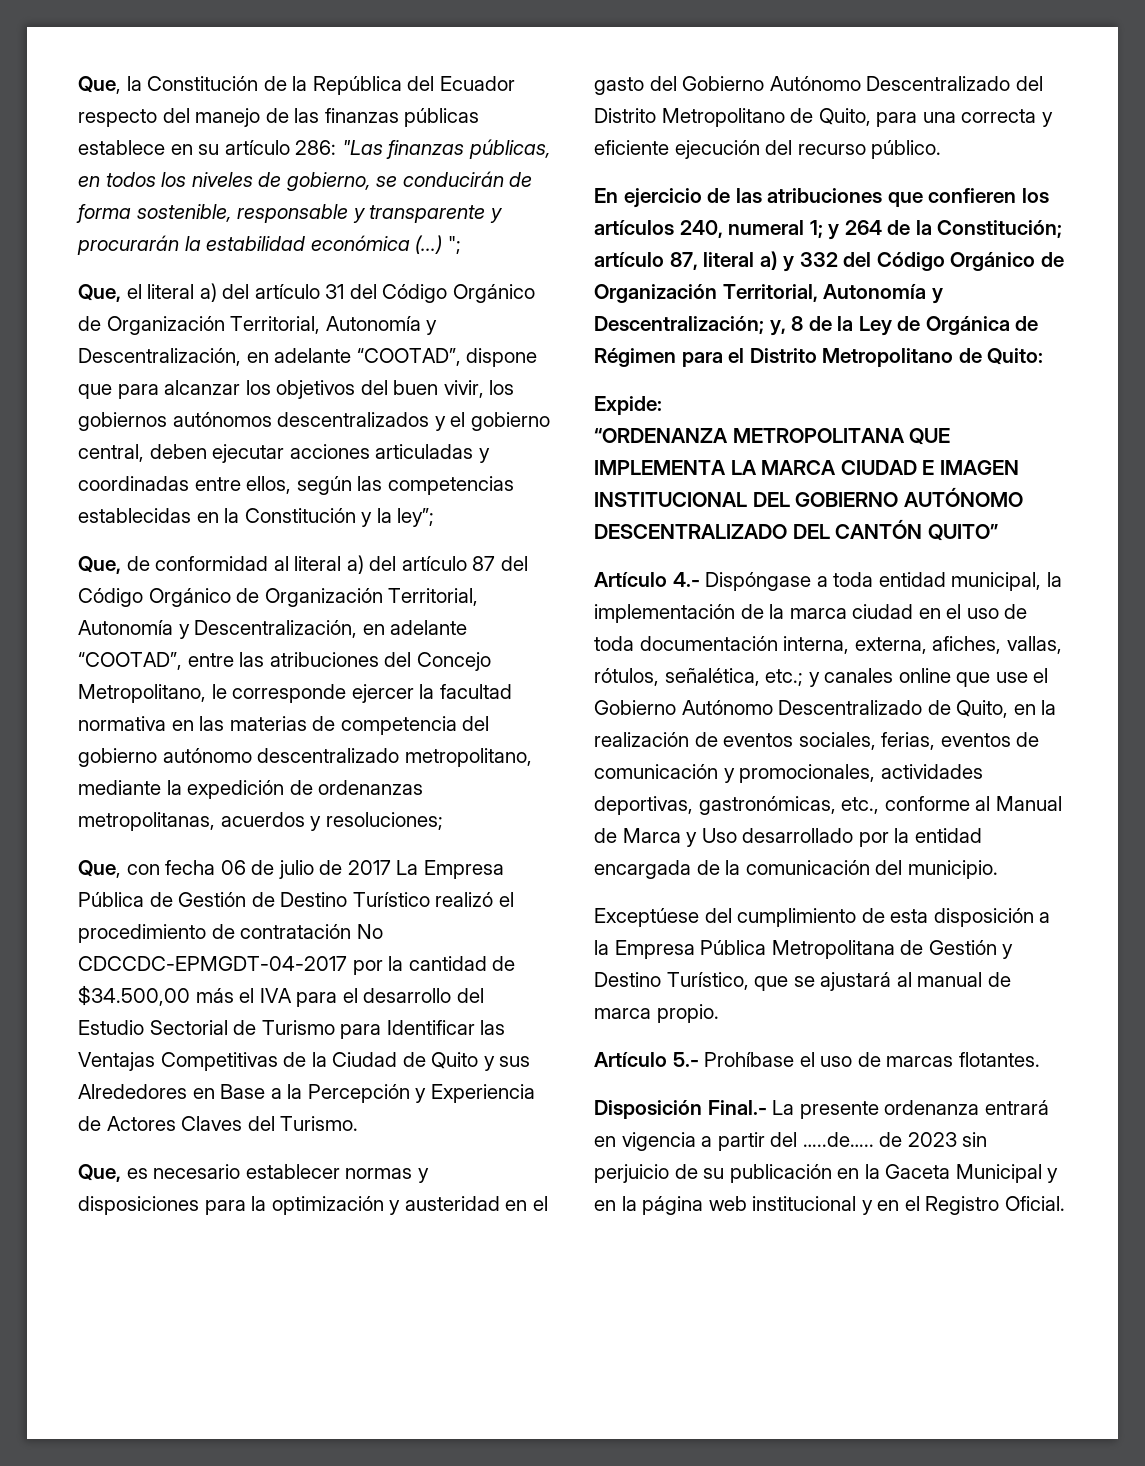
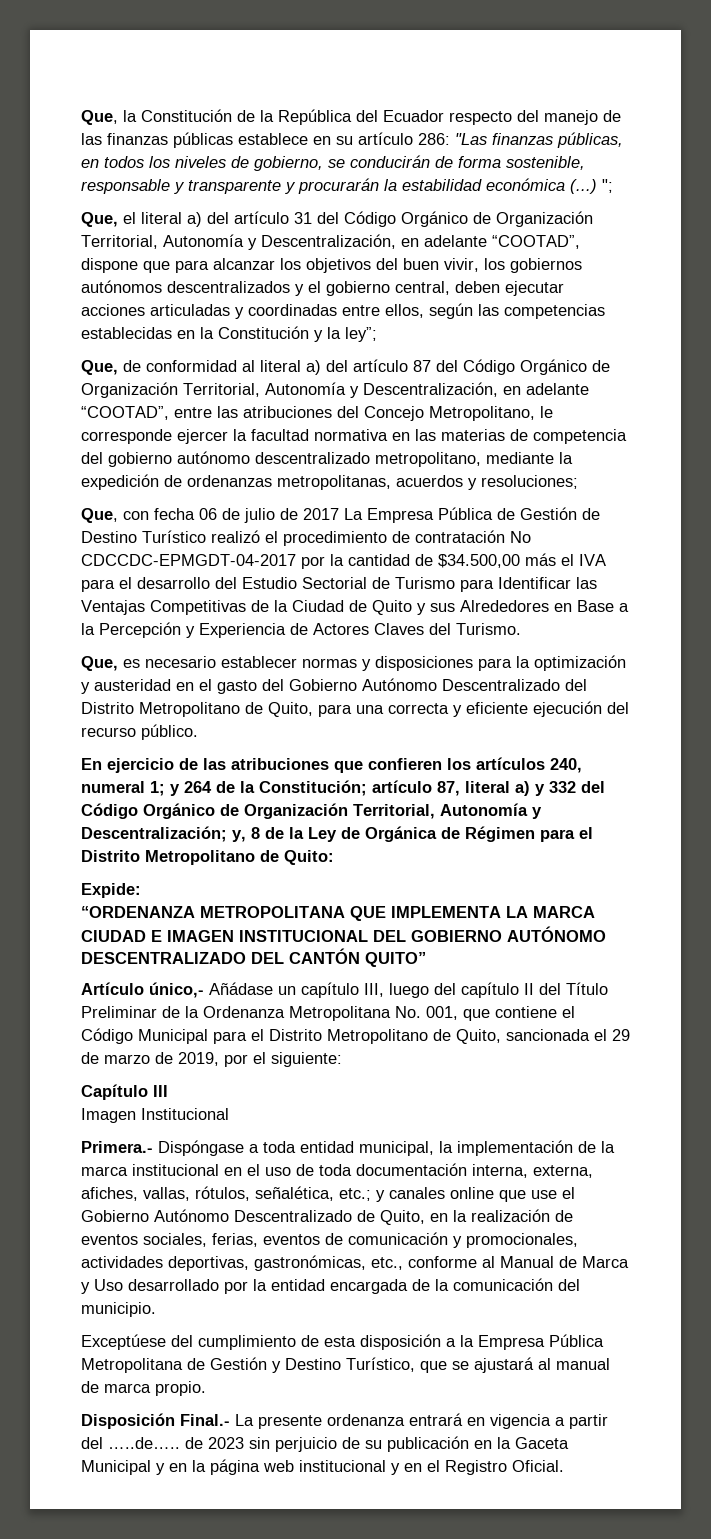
[672,572,700,587] 4.- -> [149,982,608,998] [81,1006,575,1021] [81,1028,630,1044] [81,1052,342,1067] [81,1084,168,1100] [81,1108,229,1123] [81,1141,153,1153] único,- Añádase un capítulo III, luego del capítulo II del Título Preliminar de la Ordenanza Metropolitana No. 001, que contiene el Código Municipal para el Distrito Metropolitano de Quito, sancionada el 29 de marzo de 2019, por el siguiente: // Capítulo III // Imagen Institucional // Primera.-
[852,604,914,619] ciudad -> [132,1164,219,1176] institucional
[594,1052,1040,1067] // Artículo 5.- Prohíbase el uso de marcas flotantes. -> (206, 1388) none

